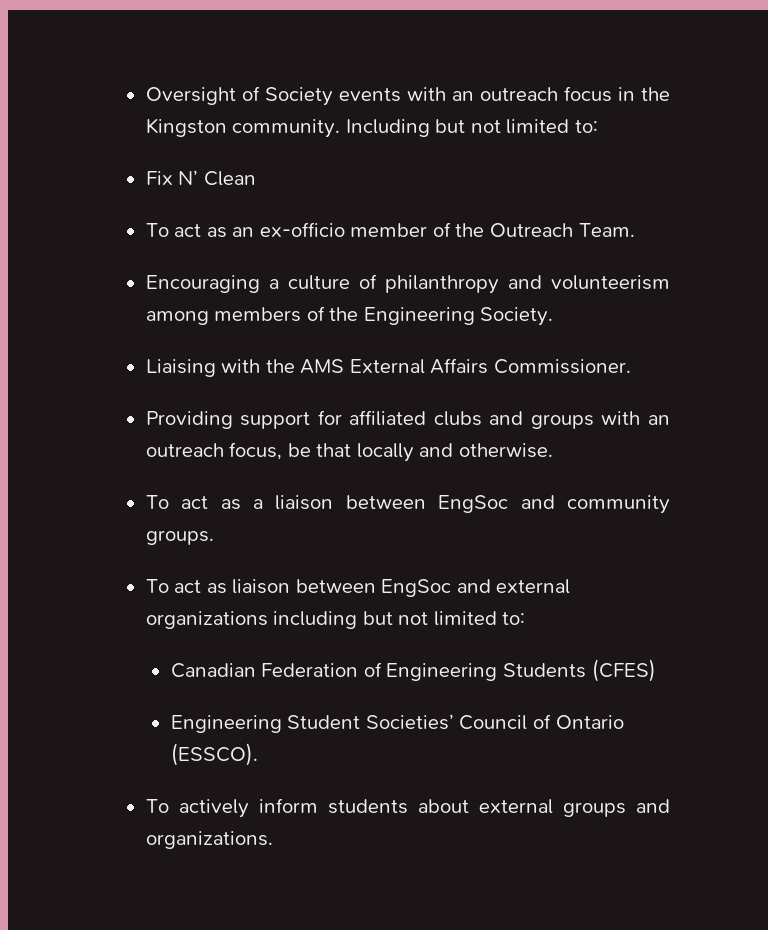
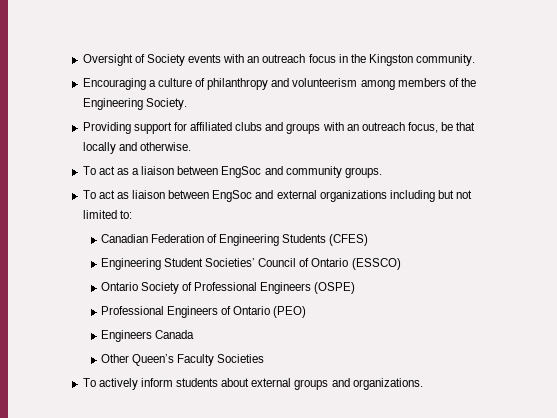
[345,119,598,137] [145,170,256,186] [145,222,635,238] Including but not limited to: // Fix N’ Clean // To act as an ex-officio member of the Outreach Team. -> (475, 60) none
[145,358,631,377] // Liaising with the AMS External Affairs Commissioner. -> (187, 104) none
[170,743,258,766] (ESSCO). -> [351,258,401,270] [100,282,356,294] [100,306,307,318] [100,330,195,342] [100,354,265,366] (ESSCO) // Ontario Society of Professional Engineers (OSPE) // Professional Engineers of Ontario (PEO) // Engineers Canada // Other Queen’s Faculty Societies

